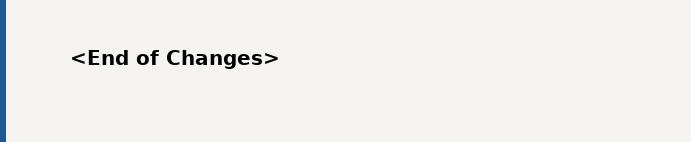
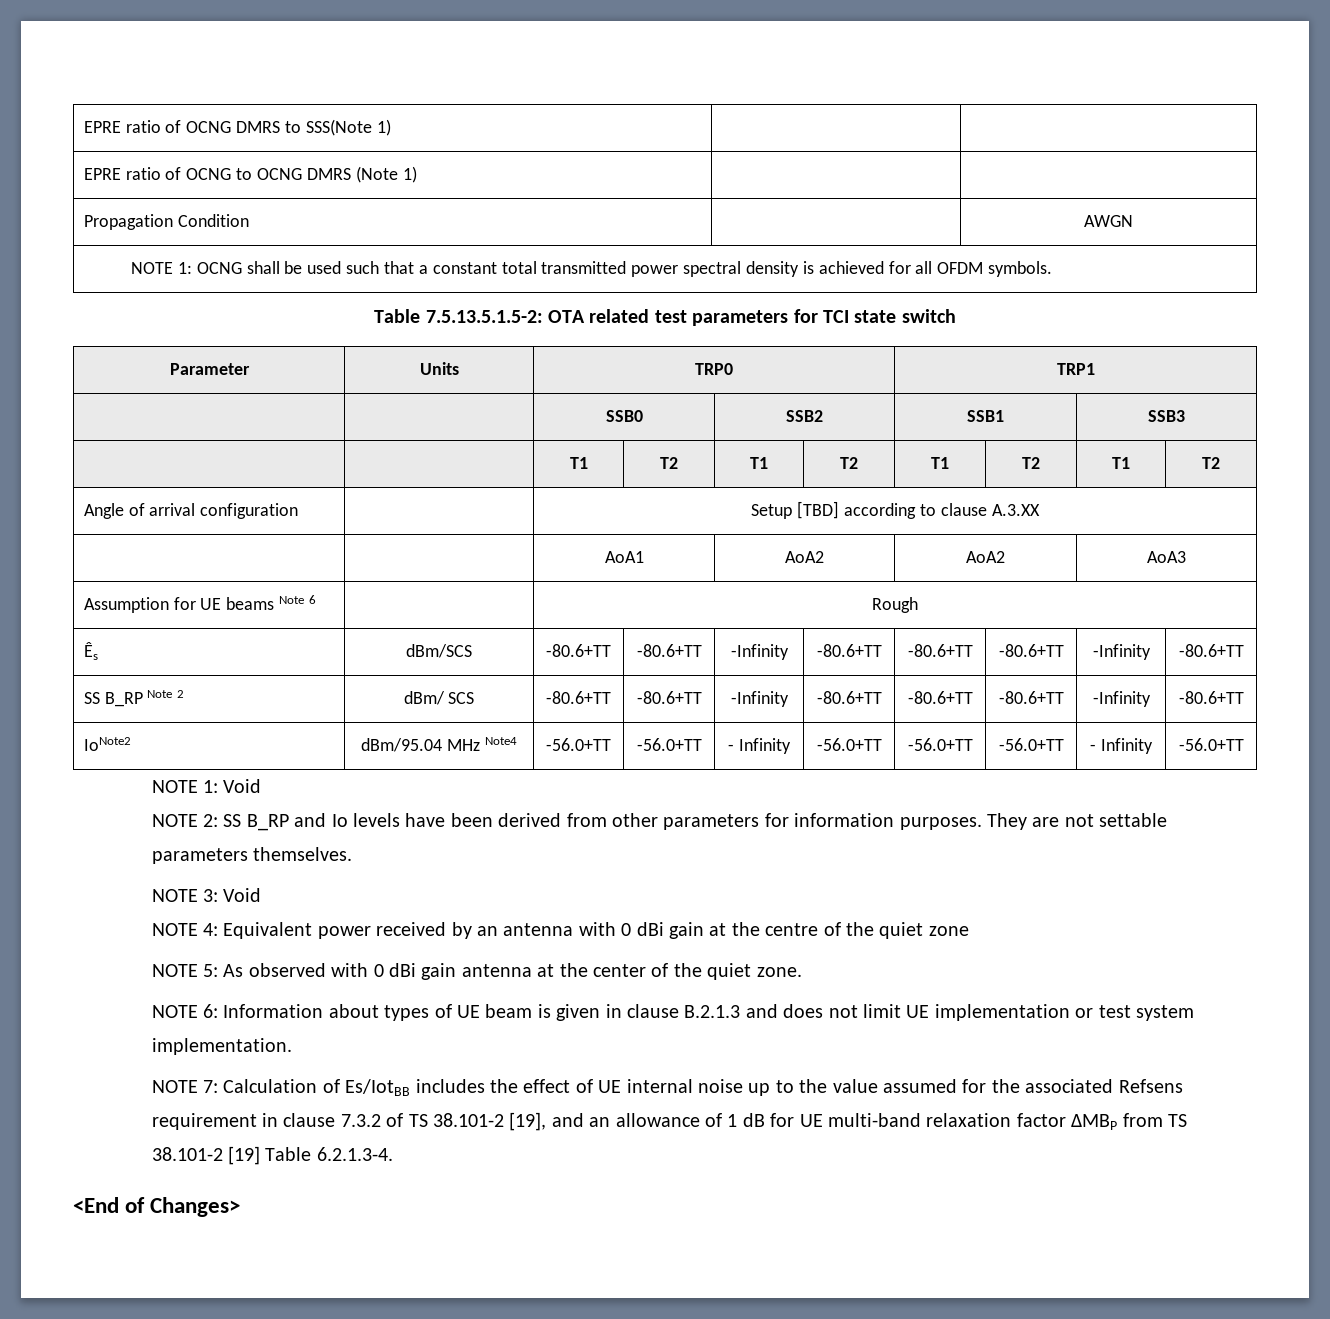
(70, 57) none -> [83,119,391,136] [83,166,417,183] [83,214,249,230] [1084,215,1133,227] [130,261,1053,277] [374,309,956,326] [169,363,250,375] [419,362,459,375] [695,363,733,375] [1056,363,1095,375] [605,410,643,422] [786,410,823,422] [967,410,1004,422] [1148,410,1185,422] [569,457,588,469] [660,457,678,469] [750,457,768,469] [840,457,858,469] [931,457,949,469] [1022,457,1040,469] [1112,457,1130,469] [1202,457,1220,469] [83,503,299,519] [751,501,1040,519] [604,551,644,563] [785,551,824,563] [966,551,1005,563] [1147,551,1186,563] [83,595,317,613] [872,597,918,613] [83,642,98,660] [406,644,472,658] [546,644,611,657] [636,644,702,657] [730,644,789,660] [816,644,882,657] [907,644,973,657] [998,644,1064,657] [1092,644,1151,660] [1178,644,1244,657] [83,690,185,707] [403,691,475,705] [546,691,611,704] [636,691,702,704] [730,691,789,707] [816,691,882,704] [907,691,973,704] [998,691,1064,704] [1092,691,1151,707] [1178,691,1244,704] [83,737,131,751] [361,737,517,752] [546,738,611,751] [636,738,702,751] [728,738,791,754] [816,738,882,751] [907,738,973,751] [998,738,1064,751] [1090,738,1153,754] [1178,738,1244,751] [151,779,262,793] [151,813,1168,831] [151,847,353,864] [151,888,262,902] [151,922,969,939] [151,963,802,980] [151,1004,1195,1021] [151,1038,292,1055] [151,1079,1183,1096] [151,1112,1188,1131] [151,1146,393,1165] EPRE ratio of OCNG DMRS to SSS(Note 1) | | // EPRE ratio of OCNG to OCNG DMRS (Note 1) | | // Propagation Condition | | AWGN // NOTE 1: OCNG shall be used such that a constant total transmitted power spectral density is achieved for all OFDM symbols. // Table 7.5.13.5.1.5-2: OTA related test parameters for TCI state switch // Parameter | Units | TRP0 | TRP1 // | | SSB0 | SSB2 | SSB1 | SSB3 // | | T1 | T2 | T1 | T2 | T1 | T2 | T1 | T2 // Angle of arrival configuration | | Setup [TBD] according to clause A.3.XX // | | AoA1 | AoA2 | AoA2 | AoA3 // Assumption for UE beams Note 6 | | Rough // Ês | dBm/SCS | -80.6+TT | -80.6+TT | -Infinity | -80.6+TT | -80.6+TT | -80.6+TT | -Infinity | -80.6+TT // SS B_RP Note 2 | dBm/ SCS | -80.6+TT | -80.6+TT | -Infinity | -80.6+TT | -80.6+TT | -80.6+TT | -Infinity | -80.6+TT // IoNote2 | dBm/95.04 MHz Note4 | -56.0+TT | -56.0+TT | - Infinity | -56.0+TT | -56.0+TT | -56.0+TT | - Infinity | -56.0+TT // NOTE 1: Void // NOTE 2: SS B_RP and Io levels have been derived from other parameters for information purposes. They are not settable parameters themselves. // NOTE 3: Void // NOTE 4: Equivalent power received by an antenna with 0 dBi gain at the centre of the quiet zone // NOTE 5: As observed with 0 dBi gain antenna at the center of the quiet zone. // NOTE 6: Information about types of UE beam is given in clause B.2.1.3 and does not limit UE implementation or test system implementation. // NOTE 7: Calculation of Es/IotBB includes the effect of UE internal noise up to the value assumed for the associated Refsens requirement in clause 7.3.2 of TS 38.101-2 [19], and an allowance of 1 dB for UE multi-band relaxation factor ΔMBP from TS 38.101-2 [19] Table 6.2.1.3-4. //

